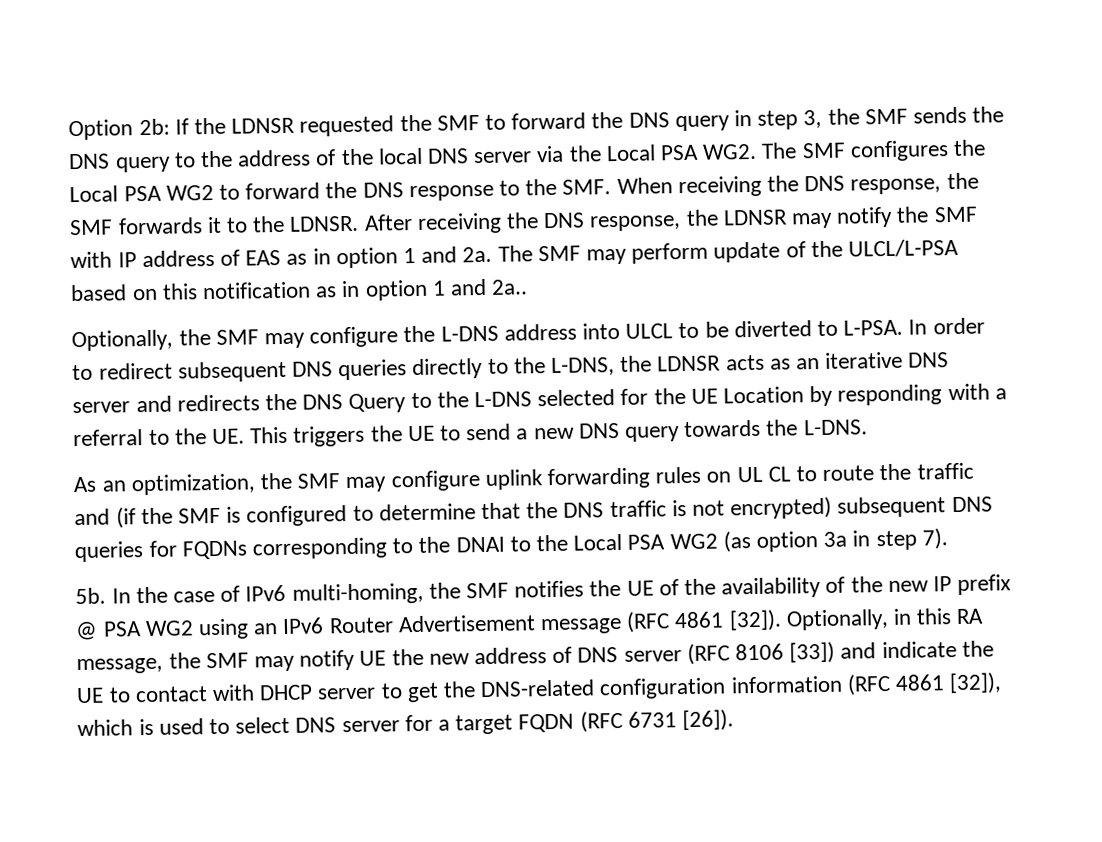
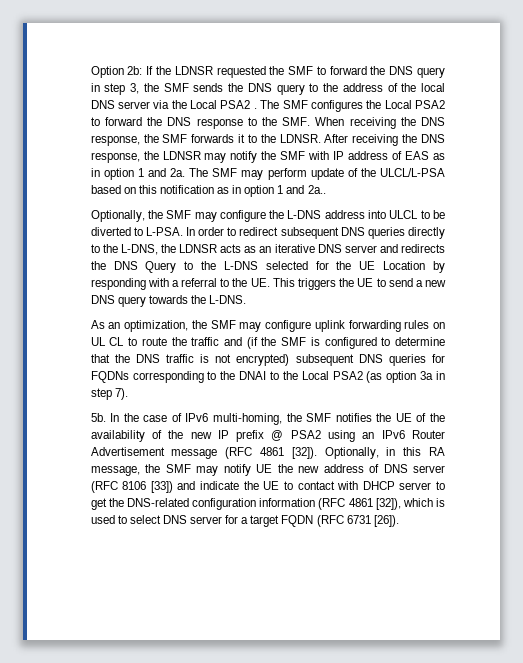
[660,143,758,161] PSA WG2. -> [220,100,257,109] PSA2 .
[123,184,214,202] PSA WG2 -> [415,100,446,109] PSA2
[627,533,718,550] PSA WG2 -> [332,371,363,380] PSA2
[102,620,194,637] PSA WG2 -> [290,430,321,439] PSA2

